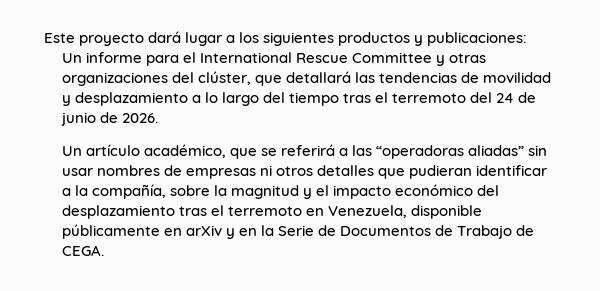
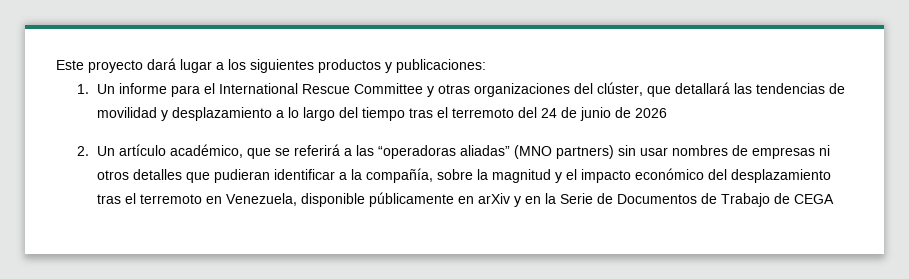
(528, 39) none -> [76,84,89,94] 1.
[121,113,158,123] 2026. // -> [635,108,668,118] [76,146,89,156] 2026 // 2.
(525, 150) none -> [514,145,615,159] (MNO partners)
[61,245,104,256] CEGA. -> [794,194,835,204] CEGA

